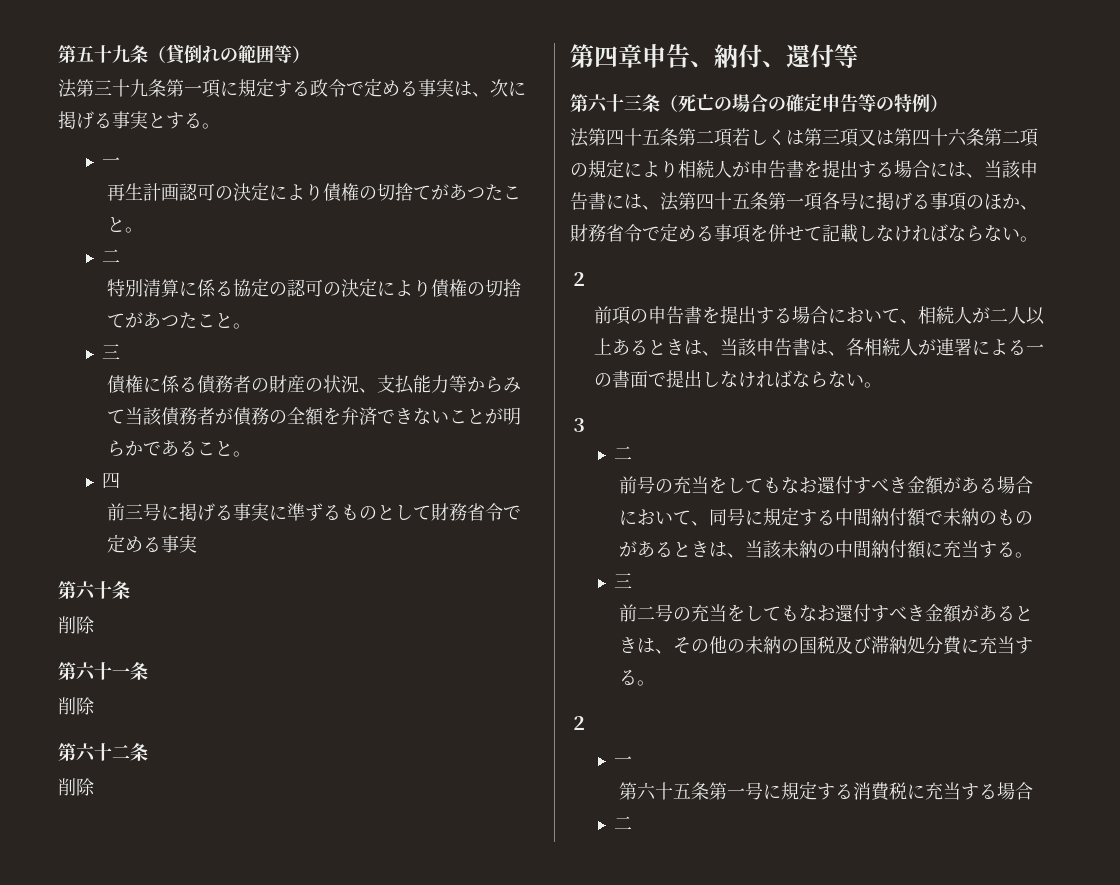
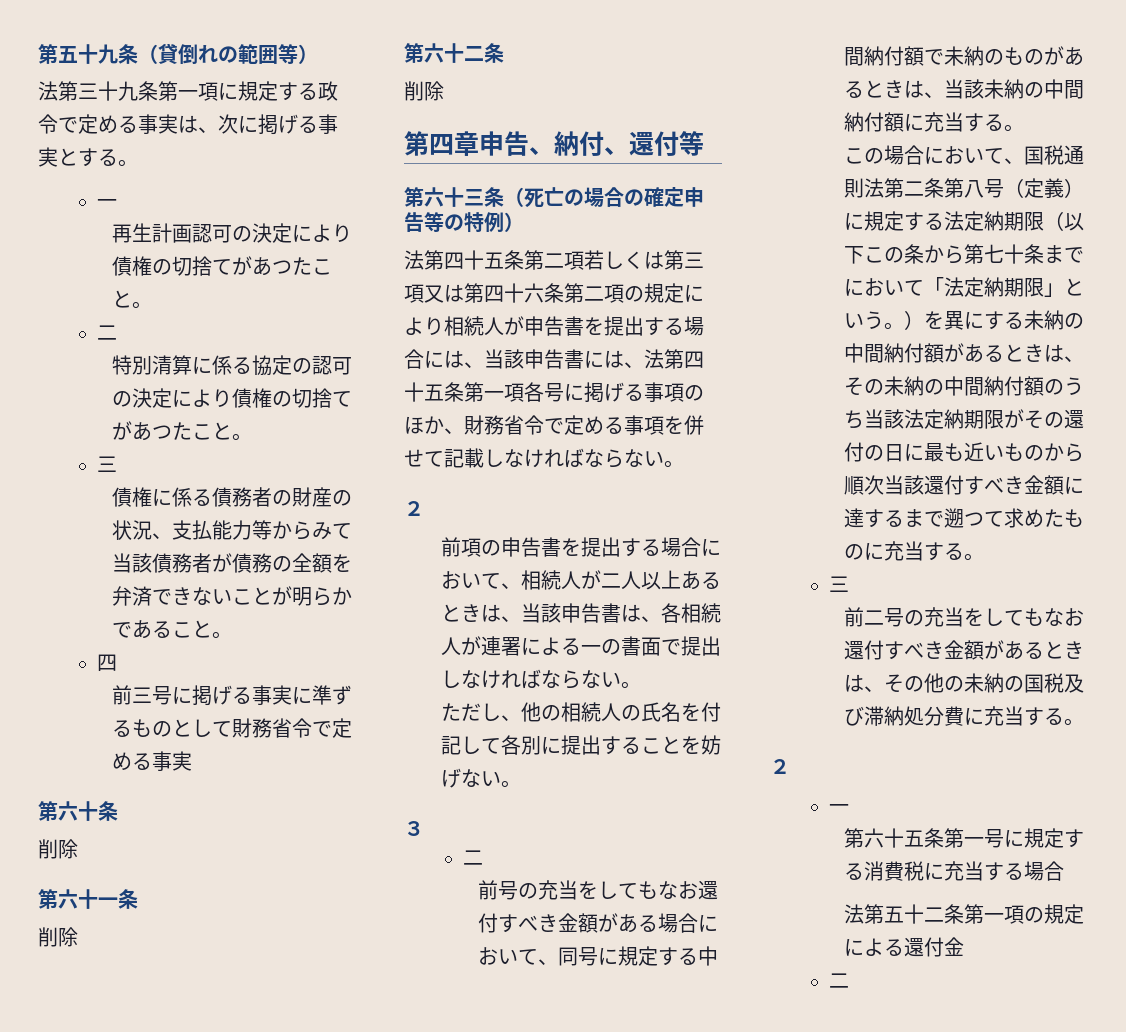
(883, 385) none -> [441,702,722,722] [441,735,722,755] [441,768,522,788] // ただし、他の相続人の氏名を付記して各別に提出することを妨げない。
(1033, 555) none -> [844,145,1085,165] [844,178,1085,198] [844,211,1085,231] [844,244,1085,264] [844,277,1085,297] [844,310,1085,330] [844,343,1085,363] [844,376,1085,396] [844,409,1085,429] [844,442,1085,462] [844,475,1085,495] [844,508,1085,528] [844,541,985,561] // この場合において、国税通則法第二条第八号（定義）に規定する法定納期限（以下この条から第七十条までにおいて「法定納期限」という。）を異にする未納の中間納付額があるときは、その未納の中間納付額のうち当該法定納期限がその還付の日に最も近いものから順次当該還付すべき金額に達するまで遡つて求めたものに充当する。
(1033, 791) none -> [844,904,1085,924] [844,937,965,957] // 法第五十二条第一項の規定による還付金

